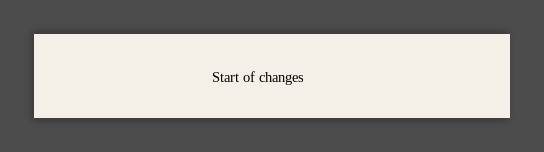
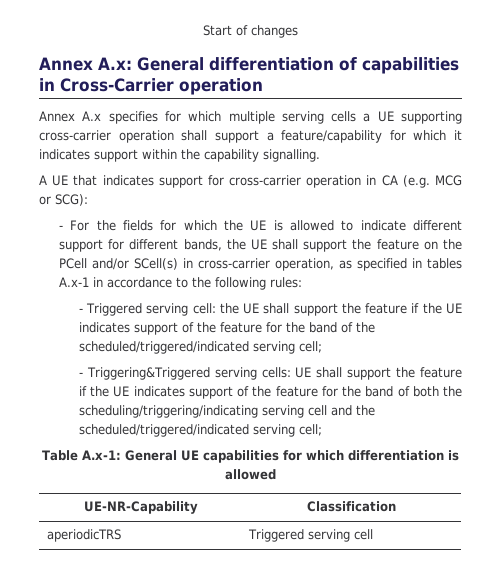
(304, 78) none -> [39,57,459,74] [39,78,263,95] [39,111,463,124] [39,130,462,143] [39,149,320,162] [39,175,463,188] [39,194,88,206] [58,220,462,231] [58,239,462,252] [58,258,463,271] [58,277,302,290] [78,303,463,316] [78,322,375,335] [78,341,322,354] [78,367,463,380] [78,386,463,399] [78,405,375,418] [78,424,322,437] [42,450,459,463] [225,469,276,480] [83,501,198,514] [306,501,396,512] [47,529,122,542] [248,529,374,542] // Annex A.x: General differentiation of capabilities in Cross-Carrier operation // Annex A.x specifies for which multiple serving cells a UE supporting cross-carrier operation shall support a feature/capability for which it indicates support within the capability signalling. // A UE that indicates support for cross-carrier operation in CA (e.g. MCG or SCG): // - For the fields for which the UE is allowed to indicate different support for different bands, the UE shall support the feature on the PCell and/or SCell(s) in cross-carrier operation, as specified in tables A.x-1 in accordance to the following rules: // - Triggered serving cell: the UE shall support the feature if the UE indicates support of the feature for the band of the scheduled/triggered/indicated serving cell; // - Triggering&Triggered serving cells: UE shall support the feature if the UE indicates support of the feature for the band of both the scheduling/triggering/indicating serving cell and the scheduled/triggered/indicated serving cell; // Table A.x-1: General UE capabilities for which differentiation is allowed // UE-NR-Capability | Classification // aperiodicTRS | Triggered serving cell

